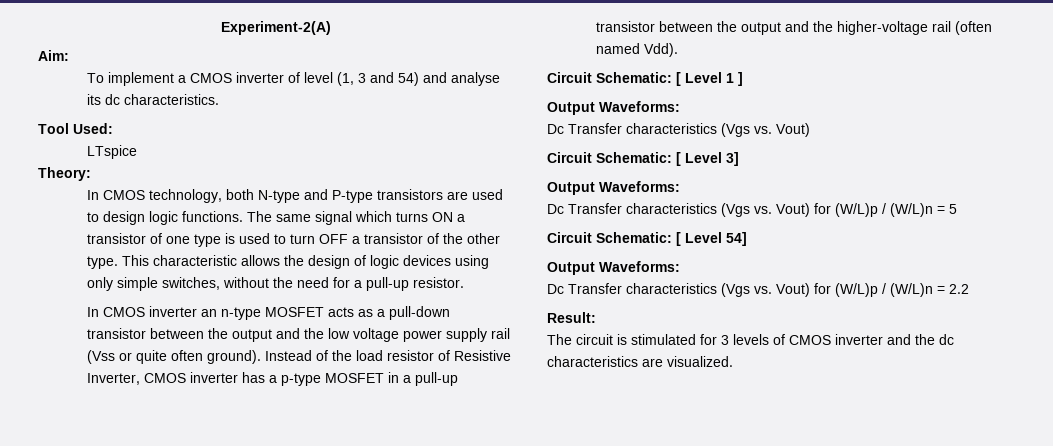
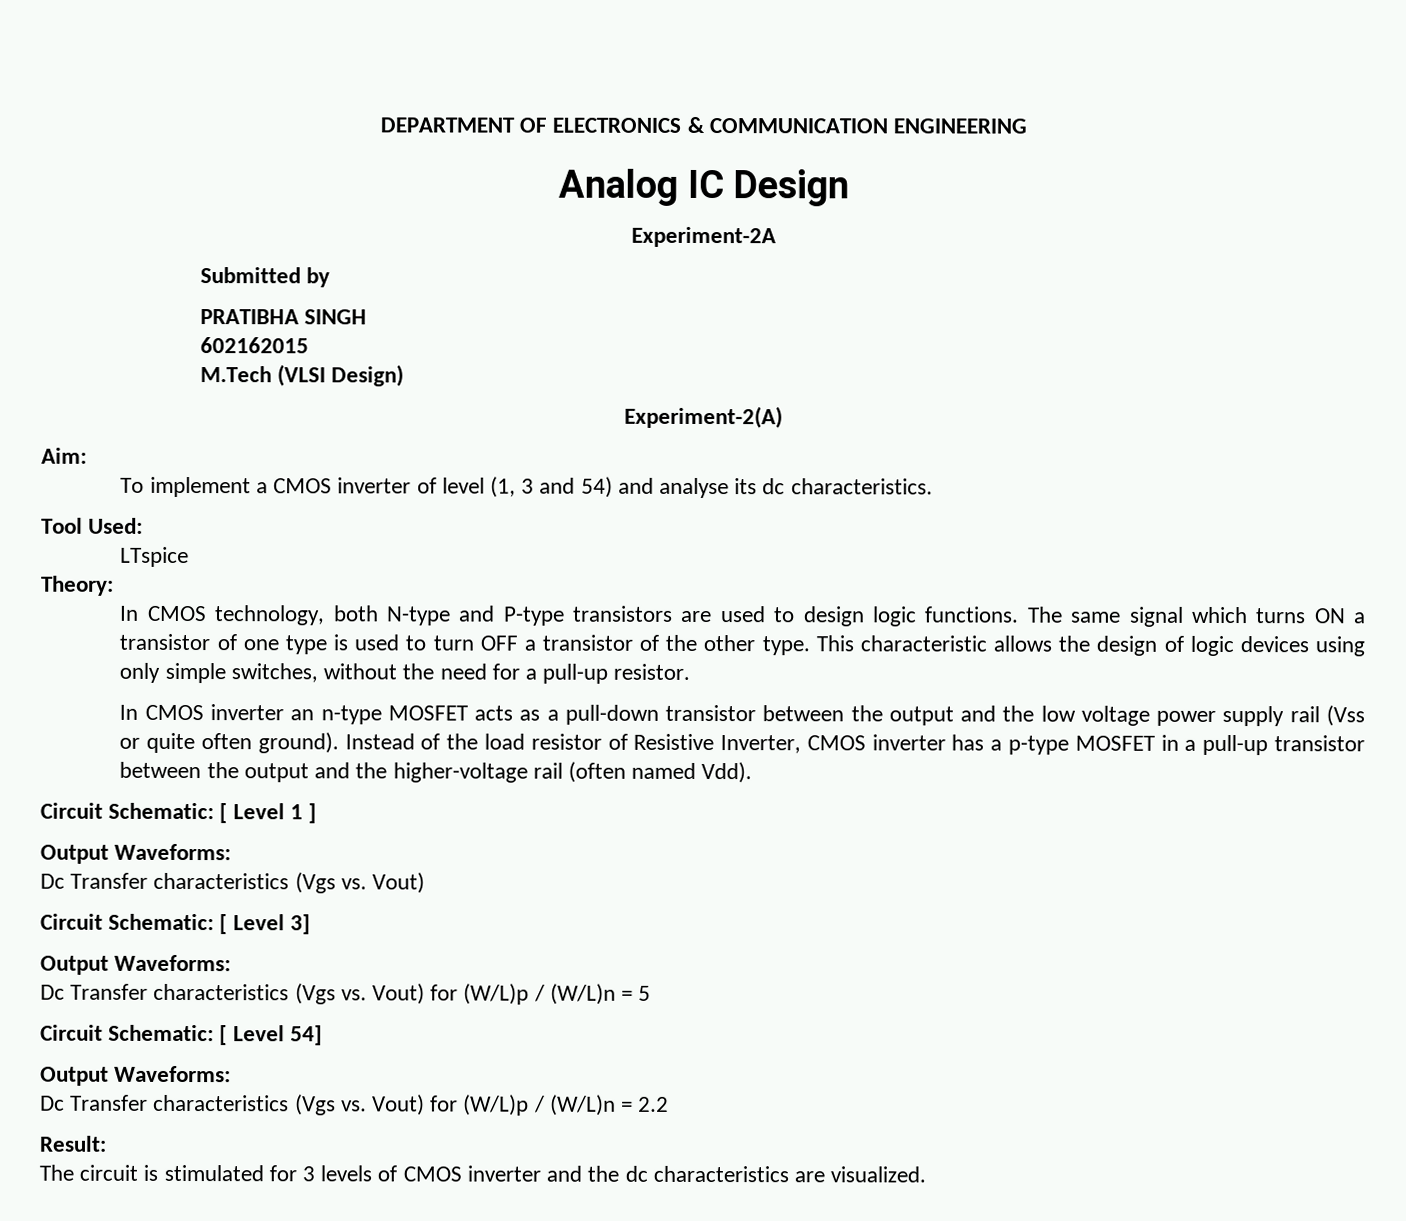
(220, 28) none -> [379,116,1028,134] [557,168,850,207] [631,226,776,248] [199,267,331,288] [199,309,368,325] [199,337,309,354] [199,364,405,387] DEPARTMENT OF ELECTRONICS & COMMUNICATION ENGINEERING // Analog IC Design // Experiment-2A // Submitted by // PRATIBHA SINGH // 602162015 // M.Tech (VLSI Design) //

